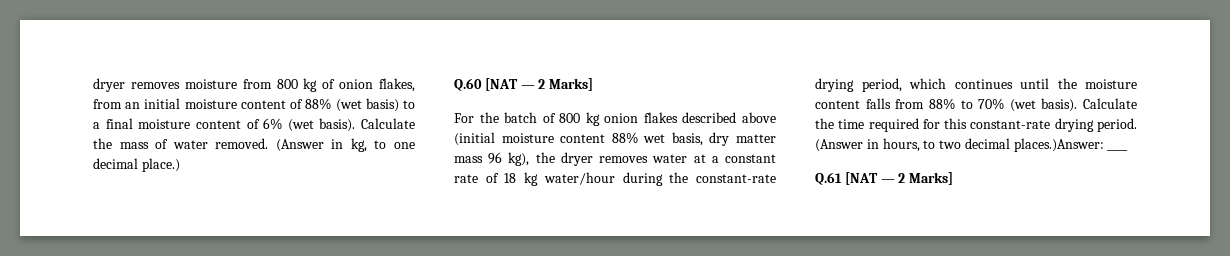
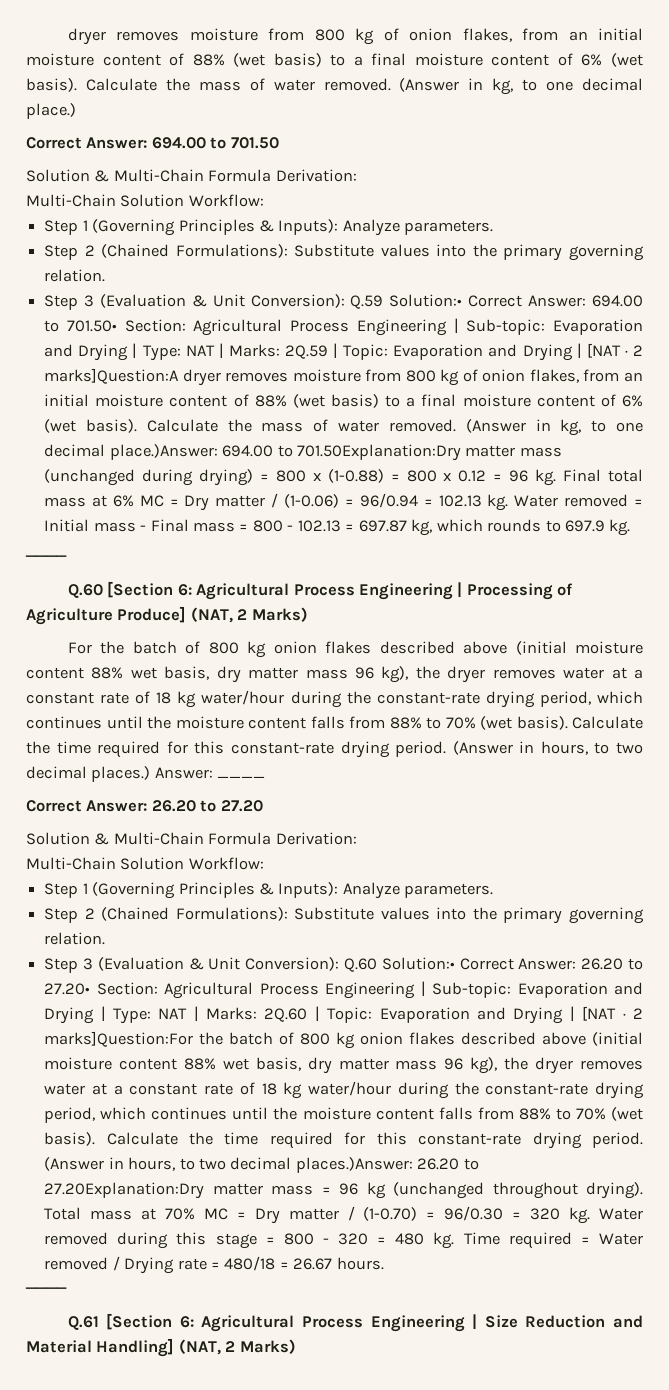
[454,78,594,91] Q.60 [NAT — 2 Marks] -> [26,137,279,149] [26,169,357,182] [26,194,264,207] [44,219,494,236] [44,244,644,261] [44,269,106,282] [44,294,643,310] [44,318,643,336] [44,343,644,361] [44,368,644,386] [44,394,644,408] [44,419,643,436] [44,444,562,461] [44,469,643,486] [44,493,644,511] [44,519,631,536] [25,555,67,562] [67,581,574,600] [26,606,308,625] Correct Answer: 694.00 to 701.50 // Solution & Multi-Chain Formula Derivation: // Multi-Chain Solution Workflow: // Step 1 (Governing Principles & Inputs): Analyze parameters. // Step 2 (Chained Formulations): Substitute values into the primary governing relation. // Step 3 (Evaluation & Unit Conversion): Q.59 Solution:• Correct Answer: 694.00 to 701.50• Section: Agricultural Process Engineering | Sub-topic: Evaporation and Drying | Type: NAT | Marks: 2Q.59 | Topic: Evaporation and Drying | [NAT · 2 marks]Question:A dryer removes moisture from 800 kg of onion flakes, from an initial moisture content of 88% (wet basis) to a final moisture content of 6% (wet basis). Calculate the mass of water removed. (Answer in kg, to one decimal place.)Answer: 694.00 to 701.50Explanation:Dry matter mass (unchanged during drying) = 800 x (1-0.88) = 800 x 0.12 = 96 kg. Final total mass at 6% MC = Dry matter / (1-0.06) = 96/0.94 = 102.13 kg. Water removed = Initial mass - Final mass = 800 - 102.13 = 697.87 kg, which rounds to 697.9 kg. // ──── // Q.60 [Section 6: Agricultural Process Engineering | Processing of Agriculture Produce] (NAT, 2 Marks)
[1013,138,1104,152] places.)Answer: -> [91,766,213,782] places.) Answer:
[815,172,954,185] Q.61 [NAT — 2 Marks] -> [26,800,263,812] [26,832,357,845] [26,857,264,870] [44,882,494,899] [44,907,644,924] [44,932,106,945] [44,957,643,973] [44,981,643,999] [44,1006,643,1024] [44,1031,644,1049] [44,1057,643,1074] [44,1081,644,1099] [44,1107,643,1123] [44,1132,644,1149] [44,1157,479,1173] [44,1182,643,1199] [44,1206,643,1224] [44,1232,644,1249] [44,1256,384,1274] [25,1287,67,1294] [67,1313,643,1332] [26,1338,296,1357] Correct Answer: 26.20 to 27.20 // Solution & Multi-Chain Formula Derivation: // Multi-Chain Solution Workflow: // Step 1 (Governing Principles & Inputs): Analyze parameters. // Step 2 (Chained Formulations): Substitute values into the primary governing relation. // Step 3 (Evaluation & Unit Conversion): Q.60 Solution:• Correct Answer: 26.20 to 27.20• Section: Agricultural Process Engineering | Sub-topic: Evaporation and Drying | Type: NAT | Marks: 2Q.60 | Topic: Evaporation and Drying | [NAT · 2 marks]Question:For the batch of 800 kg onion flakes described above (initial moisture content 88% wet basis, dry matter mass 96 kg), the dryer removes water at a constant rate of 18 kg water/hour during the constant-rate drying period, which continues until the moisture content falls from 88% to 70% (wet basis). Calculate the time required for this constant-rate drying period. (Answer in hours, to two decimal places.)Answer: 26.20 to 27.20Explanation:Dry matter mass = 96 kg (unchanged throughout drying). Total mass at 70% MC = Dry matter / (1-0.70) = 96/0.30 = 320 kg. Water removed during this stage = 800 - 320 = 480 kg. Time required = Water removed / Drying rate = 480/18 = 26.67 hours. // ──── // Q.61 [Section 6: Agricultural Process Engineering | Size Reduction and Material Handling] (NAT, 2 Marks)

